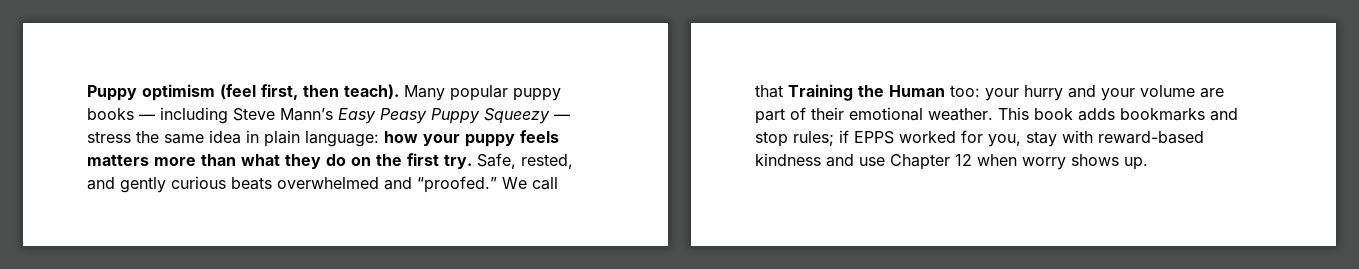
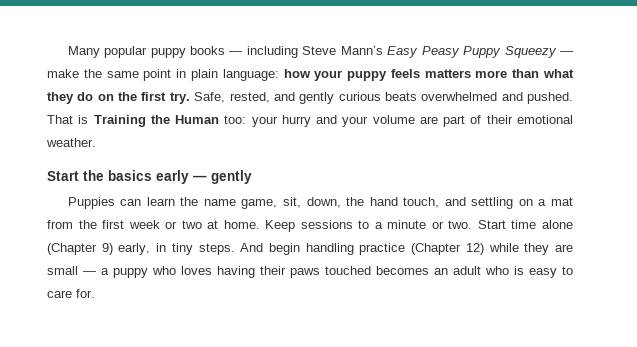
[87,84,399,101] Puppy optimism (feel first, then teach). -> (67, 52) none
[87,131,131,143] stress -> [47,69,79,78] make
[209,130,241,144] idea -> [143,69,172,81] point
[417,176,558,193] [755,85,783,98] “proofed.” We call that -> [527,92,573,104] [47,115,89,124] pushed. That is
[998,107,1238,121] [755,130,1204,147] [755,153,1148,170] This book adds bookmarks and stop rules; if EPPS worked for you, stay with reward-based kindness and use Chapter 12 when worry shows up. -> [47,170,252,184] [67,197,573,209] [47,220,573,232] [47,243,573,255] [47,266,573,278] [47,289,95,298] // Start the basics early — gently // Puppies can learn the name game, sit, down, the hand touch, and settling on a mat from the first week or two at home. Keep sessions to a minute or two. Start time alone (Chapter 9) early, in tiny steps. And begin handling practice (Chapter 12) while they are small — a puppy who loves having their paws touched becomes an adult who is easy to care for.

